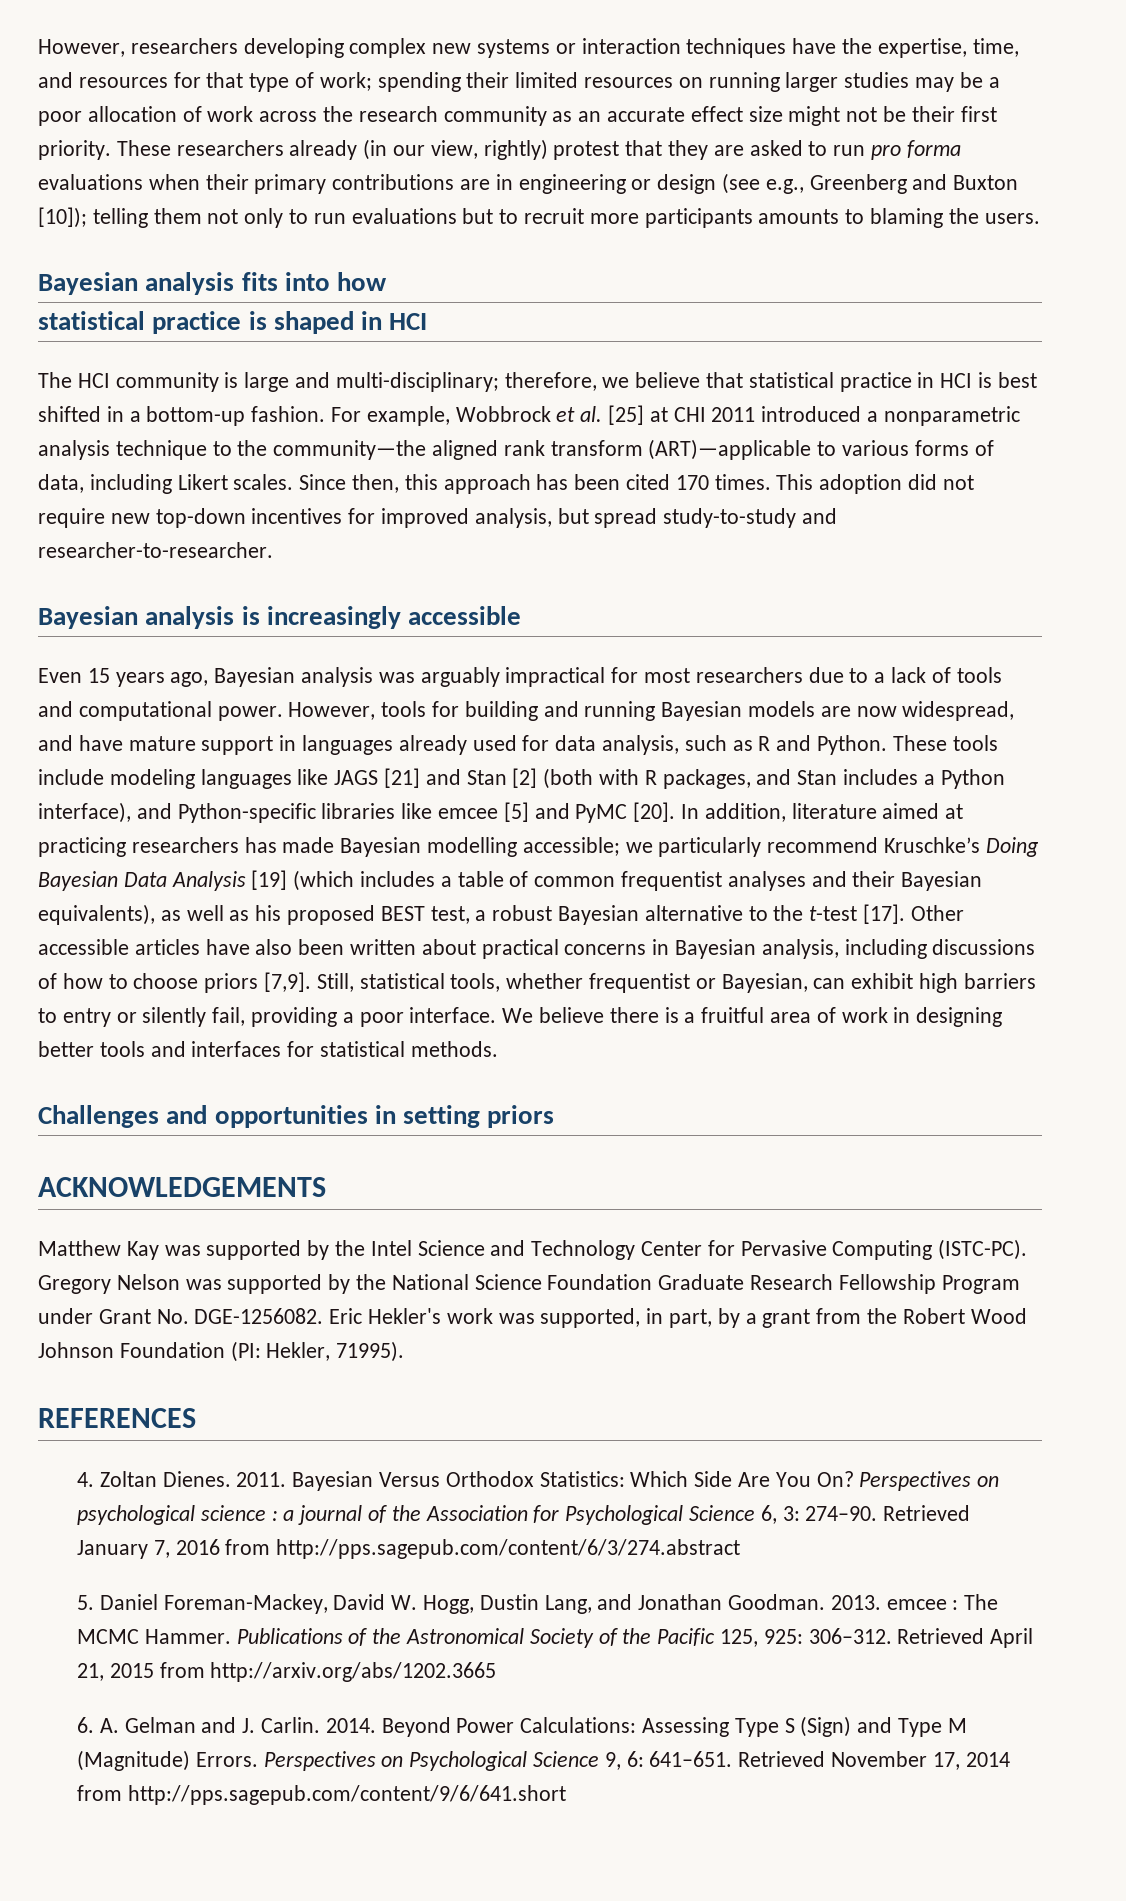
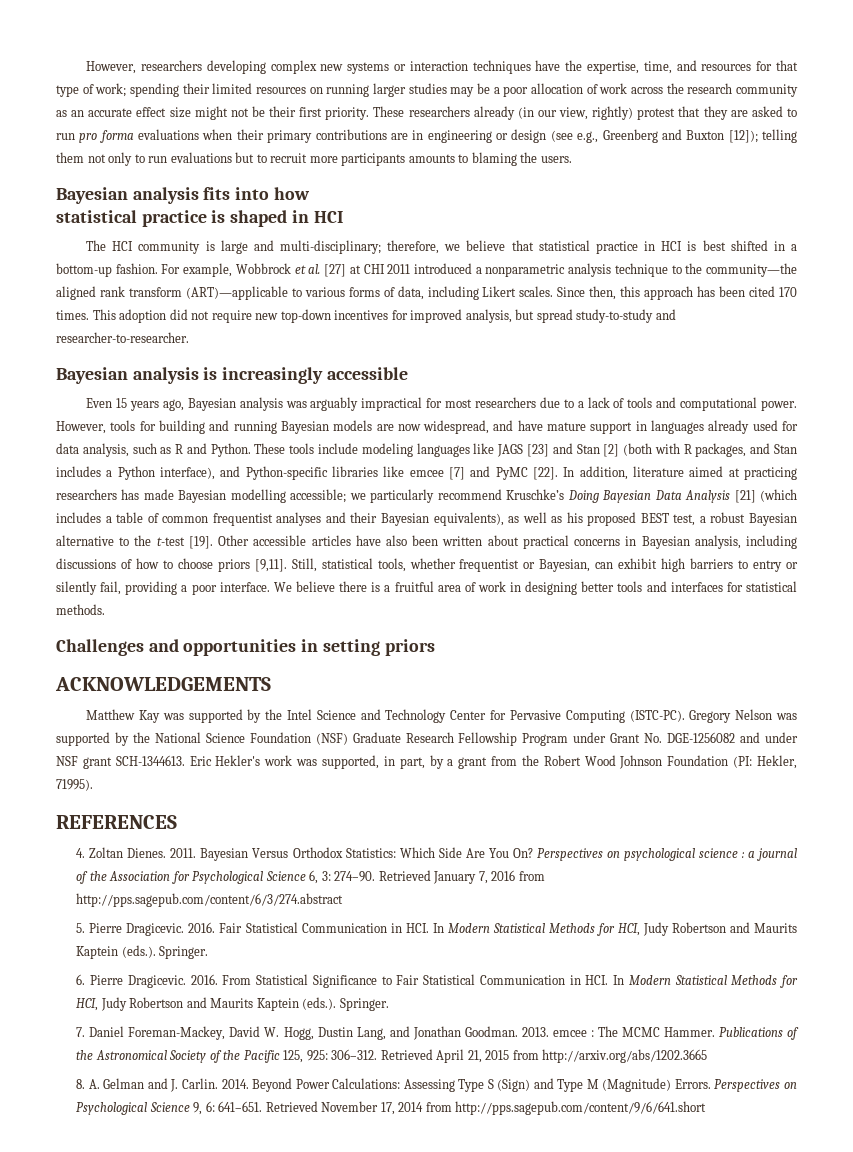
[38,207,87,228] [10]); -> [728,130,758,143] [12]);
[608,405,645,425] [25] -> [324,264,347,277] [27]
[384,768,421,788] [21] -> [526,444,549,457] [23]
[503,802,529,822] [5] -> [448,467,465,480] [7]
[633,802,676,822] [20]. -> [532,467,558,480] [22].
[251,870,288,890] [19] -> [734,490,756,503] [21]
[863,904,906,924] [17]. -> [188,536,213,549] [19].
[264,972,312,992] [7,9]. -> [254,559,287,572] [9,11].
(653, 1282) none -> [315,733,348,745] (NSF)
[194,1308,324,1324] DGE-1256082. -> [667,732,798,743] [56,755,185,769] DGE-1256082 and under NSF grant SCH-1344613.
(95, 1602) none -> [89,922,798,936] [76,945,209,959] [76,974,799,988] [76,997,389,1011] [76,1027,86,1037] Pierre Dragicevic. 2016. Fair Statistical Communication in HCI. In Modern Statistical Methods for HCI, Judy Robertson and Maurits Kaptein (eds.). Springer. // 6. Pierre Dragicevic. 2016. From Statistical Significance to Fair Statistical Communication in HCI. In Modern Statistical Methods for HCI, Judy Robertson and Maurits Kaptein (eds.). Springer. // 7.
[77,1717,95,1733] 6. -> [76,1079,86,1089] 8.

